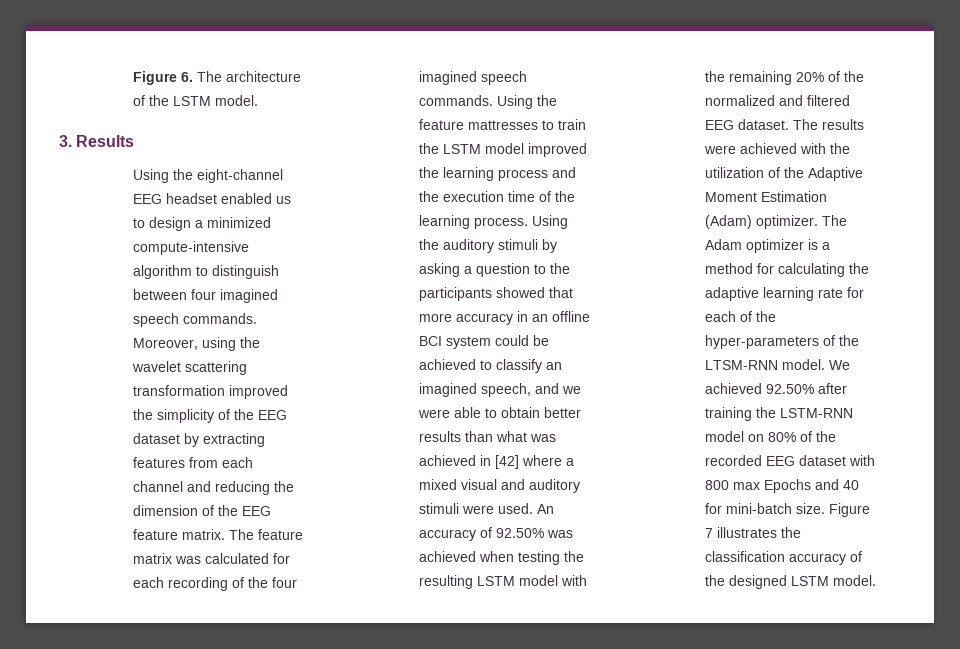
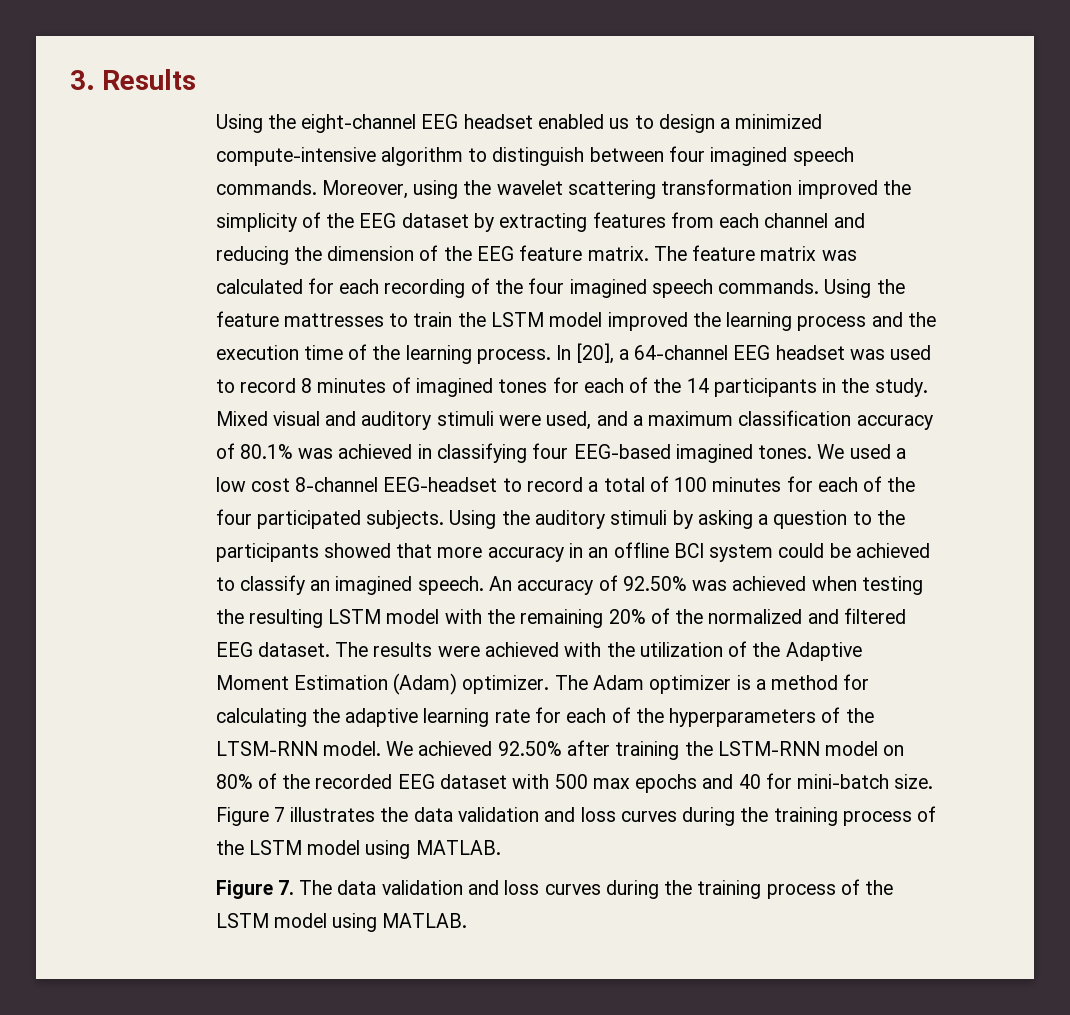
[132,71,301,85] [132,95,258,106] Figure 6. The architecture of the LSTM model. // -> (70, 80) none
(528, 223) none -> [556,343,932,364] [215,377,928,397] [215,410,933,430] [215,443,906,463] [215,476,916,492] [215,509,445,529] In [20], a 64-channel EEG headset was used to record 8 minutes of imagined tones for each of the 14 participants in the study. Mixed visual and auditory stimuli were used, and a maximum classification accuracy of 80.1% was achieved in classifying four EEG-based imagined tones. We used a low cost 8-channel EEG-headset to record a total of 100 minutes for each of the four participated subjects.
[480,383,581,397] [417,407,581,418] [418,431,556,442] [418,455,574,469] [418,479,580,493] [418,503,533,514] speech, and we were able to obtain better results than what was achieved in [42] where a mixed visual and auditory stimuli were used. -> [417,576,484,595] speech.
[704,335,819,349] hyper-parameters -> [669,708,817,727] hyperparameters
[704,479,811,493] 800 max Epochs -> [554,774,698,793] 500 max epochs
[704,551,862,565] [704,575,876,589] classification accuracy of the designed LSTM model. -> [413,806,937,826] [215,840,501,859] [215,879,894,899] [215,913,468,932] data validation and loss curves during the training process of the LSTM model using MATLAB. // Figure 7. The data validation and loss curves during the training process of the LSTM model using MATLAB.

